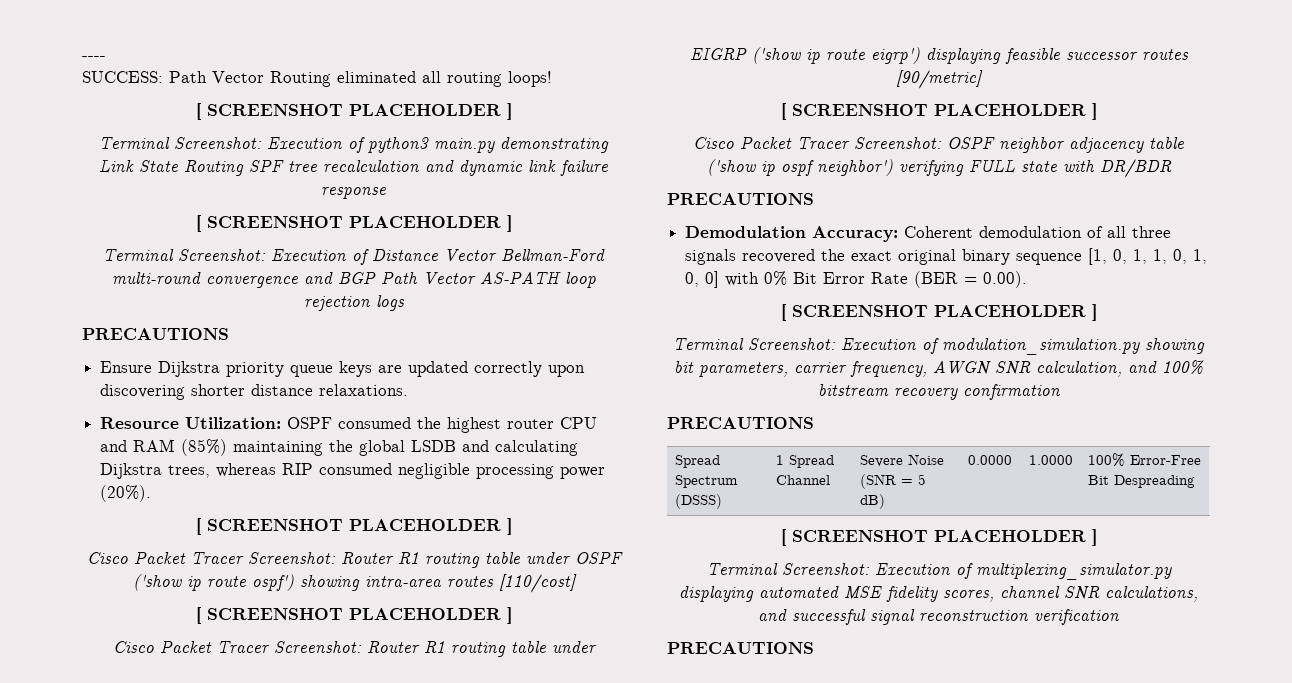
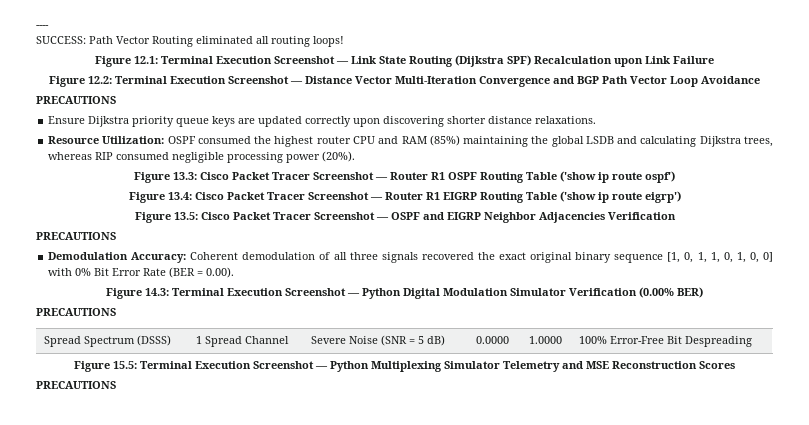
[195,103,512,120] [99,137,609,153] [99,160,608,176] [321,187,386,199] [195,215,512,232] [103,249,605,265] [111,272,596,288] [303,295,405,311] [ SCREENSHOT PLACEHOLDER ] // Terminal Screenshot: Execution of python3 main.py demonstrating Link State Routing SPF tree recalculation and dynamic link failure response // [ SCREENSHOT PLACEHOLDER ] // Terminal Screenshot: Execution of Distance Vector Bellman-Ford multi-round convergence and BGP Path Vector AS-PATH loop rejection logs -> [95,55,714,67] [49,76,760,87] Figure 12.1: Terminal Execution Screenshot — Link State Routing (Dijkstra SPF) Recalculation upon Link Failure // Figure 12.2: Terminal Execution Screenshot — Distance Vector Multi-Iteration Convergence and BGP Path Vector Loop Avoidance
[195,518,512,535] [86,552,623,568] [132,574,577,593] [195,607,512,624] [112,641,597,657] [689,47,1189,64] [896,70,983,89] [780,103,1097,120] [693,137,1184,153] [706,159,1172,178] [ SCREENSHOT PLACEHOLDER ] // Cisco Packet Tracer Screenshot: Router R1 routing table under OSPF ('show ip route ospf') showing intra-area routes [110/cost] // [ SCREENSHOT PLACEHOLDER ] // Cisco Packet Tracer Screenshot: Router R1 routing table under EIGRP ('show ip route eigrp') displaying feasible successor routes [90/metric] // [ SCREENSHOT PLACEHOLDER ] // Cisco Packet Tracer Screenshot: OSPF neighbor adjacency table ('show ip ospf neighbor') verifying FULL state with DR/BDR -> [134,171,675,183] [128,191,681,203] [134,212,676,223] Figure 13.3: Cisco Packet Tracer Screenshot — Router R1 OSPF Routing Table ('show ip route ospf') // Figure 13.4: Cisco Packet Tracer Screenshot — Router R1 EIGRP Routing Table ('show ip route eigrp') // Figure 13.5: Cisco Packet Tracer Screenshot — OSPF and EIGRP Neighbor Adjacencies Verification
[780,304,1097,321] [673,338,1205,355] [674,360,1204,377] [817,384,1060,400] [ SCREENSHOT PLACEHOLDER ] // Terminal Screenshot: Execution of modulation_simulation.py showing bit parameters, carrier frequency, AWGN SNR calculation, and 100% bitstream recovery confirmation -> [106,287,703,299] Figure 14.3: Terminal Execution Screenshot — Python Digital Modulation Simulator Verification (0.00% BER)
[780,529,1097,546] [706,563,1172,580] [679,586,1198,602] [758,609,1119,625] [ SCREENSHOT PLACEHOLDER ] // Terminal Screenshot: Execution of multiplexing_simulator.py displaying automated MSE fidelity scores, channel SNR calculations, and successful signal reconstruction verification -> [74,361,735,372] Figure 15.5: Terminal Execution Screenshot — Python Multiplexing Simulator Telemetry and MSE Reconstruction Scores

